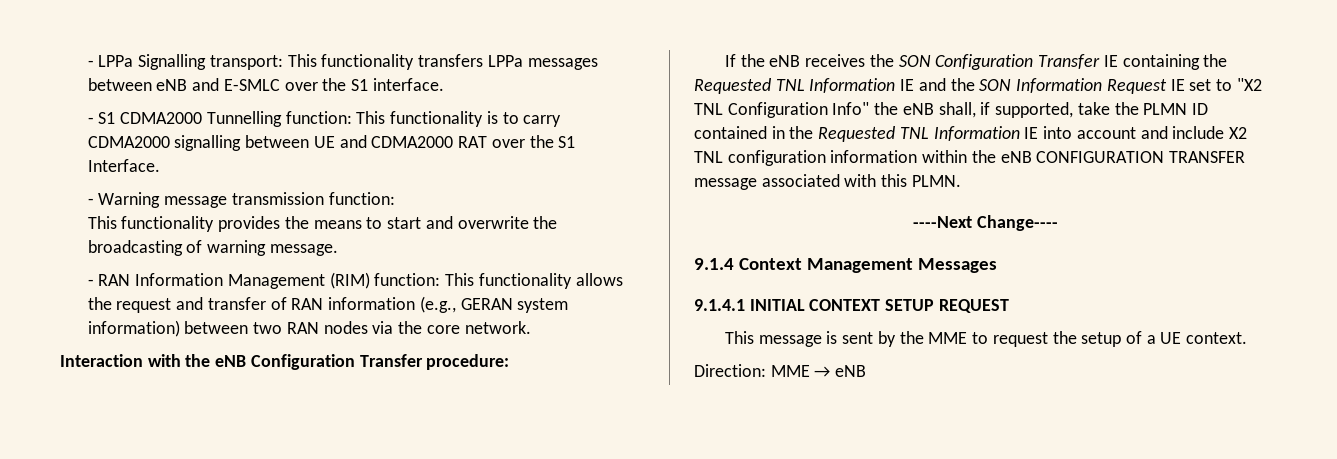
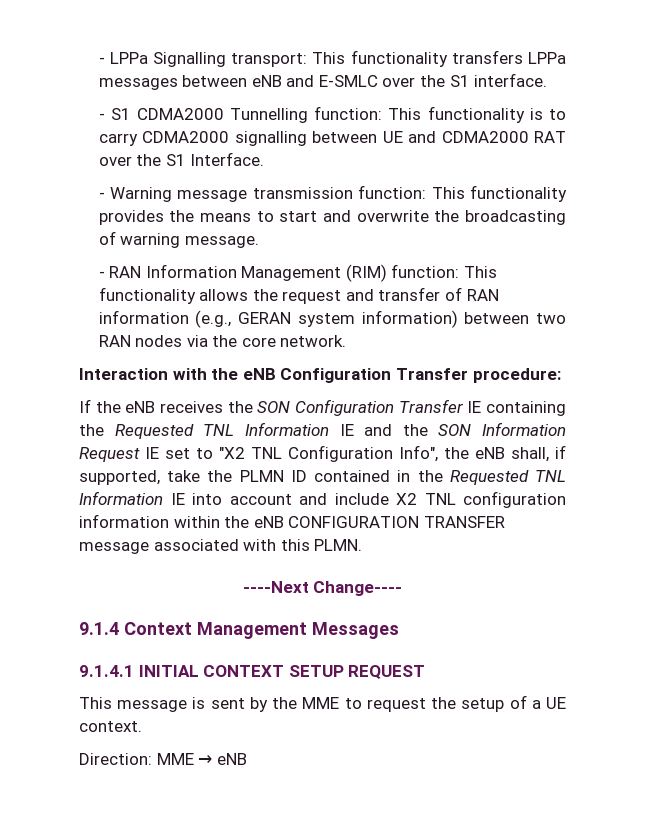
(395, 198) // -> (427, 192) none
[832,102,870,115] Info" -> [399,445,438,462] Info",

